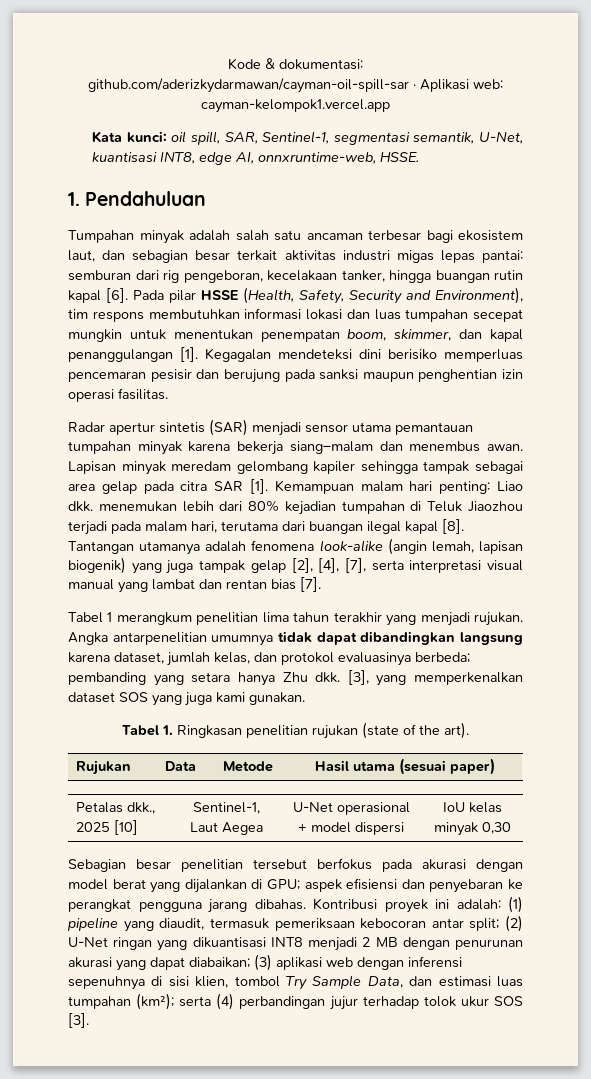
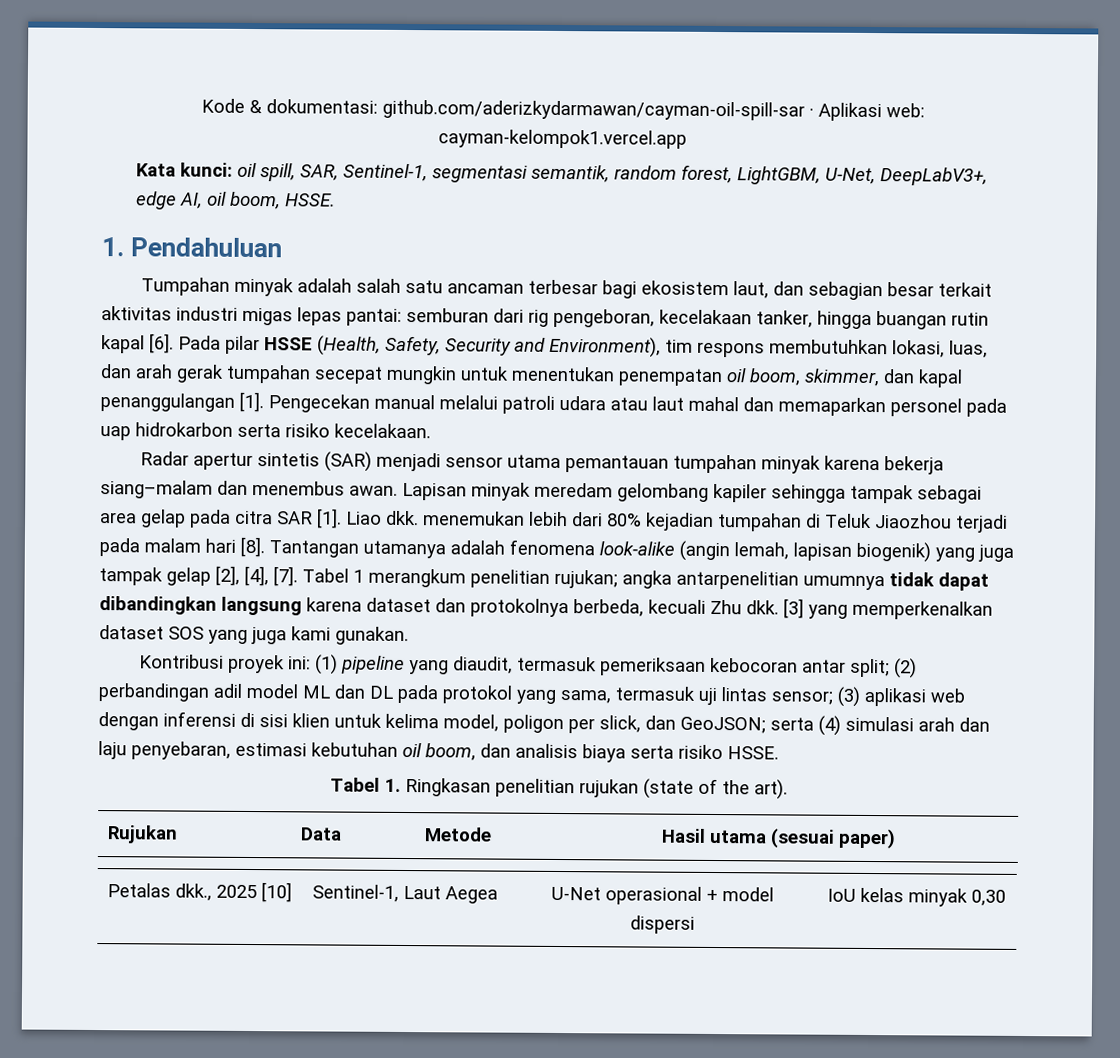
[479,131,523,144] [92,151,377,165] U-Net, kuantisasi INT8, edge AI, onnxruntime-web, -> [614,164,989,186] [136,191,282,210] random forest, LightGBM, U-Net, DeepLabV3+, edge AI, oil boom,
[244,308,401,320] informasi lokasi dan luas -> [892,340,988,358] [100,364,224,383] lokasi, luas, dan arah gerak
(340, 335) none -> [726,368,747,383] oil
[205,348,523,362] [68,369,523,383] [68,388,168,402] Kegagalan mendeteksi dini berisiko memperluas pencemaran pesisir dan berujung pada sanksi maupun penghentian izin operasi fasilitas. -> [268,394,1007,417] [100,422,431,441] Pengecekan manual melalui patroli udara atau laut mahal dan memaparkan personel pada uap hidrokarbon serta risiko kecelakaan.
[274,480,491,494] Kemampuan malam hari penting: -> (342, 518) none
[191,521,438,534] hari, terutama dari buangan ilegal kapal -> [205,538,236,553] hari
[344,558,523,573] [68,579,296,593] [7], serta interpretasi visual manual yang lambat dan rentan bias -> (269, 576) none
(321, 584) // -> (298, 576) none
[262,612,524,626] [68,632,108,645] lima tahun terakhir yang menjadi rujukan. Angka -> [554,569,672,589] rujukan; angka
[114,652,470,666] [68,672,275,686] dataset, jumlah kelas, dan protokol evaluasinya berbeda; pembanding yang setara hanya -> [366,597,706,618] dataset dan protokolnya berbeda, kecuali
[347,670,369,685] [3], -> [783,598,804,619] [3]
(305, 698) none -> [139,654,918,679] [98,683,965,707] [98,711,990,736] [98,741,779,763] // Kontribusi proyek ini: (1) pipeline yang diaudit, termasuk pemeriksaan kebocoran antar split; (2) perbandingan adil model ML dan DL pada protokol yang sama, termasuk uji lintas sensor; (3) aplikasi web dengan inferensi di sisi klien untuk kelima model, poligon per slick, dan GeoJSON; serta (4) simulasi arah dan laju penyebaran, estimasi kebutuhan oil boom, dan analisis biaya serta risiko HSSE.
[68,858,523,872] [68,878,523,893] [68,896,523,913] [67,915,523,932] [68,937,523,951] [68,954,462,971] [68,975,523,990] [68,993,523,1010] [68,1013,89,1028] // Sebagian besar penelitian tersebut berfokus pada akurasi dengan model berat yang dijalankan di GPU; aspek efisiensi dan penyebaran ke perangkat pengguna jarang dibahas. Kontribusi proyek ini adalah: (1) pipeline yang diaudit, termasuk pemeriksaan kebocoran antar split; (2) U-Net ringan yang dikuantisasi INT8 menjadi 2 MB dengan penurunan akurasi yang dapat diabaikan; (3) aplikasi web dengan inferensi sepenuhnya di sisi klien, tombol Try Sample Data, dan estimasi luas tumpahan (km²); serta (4) perbandingan jujur terhadap tolok ukur SOS [3]. -> (1006, 897) none

